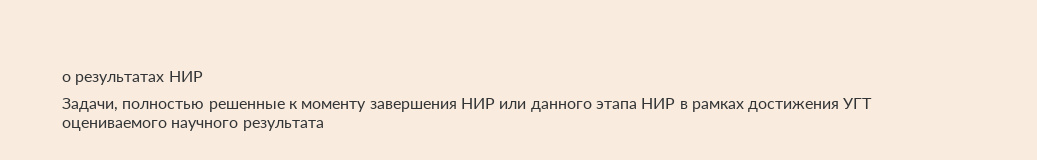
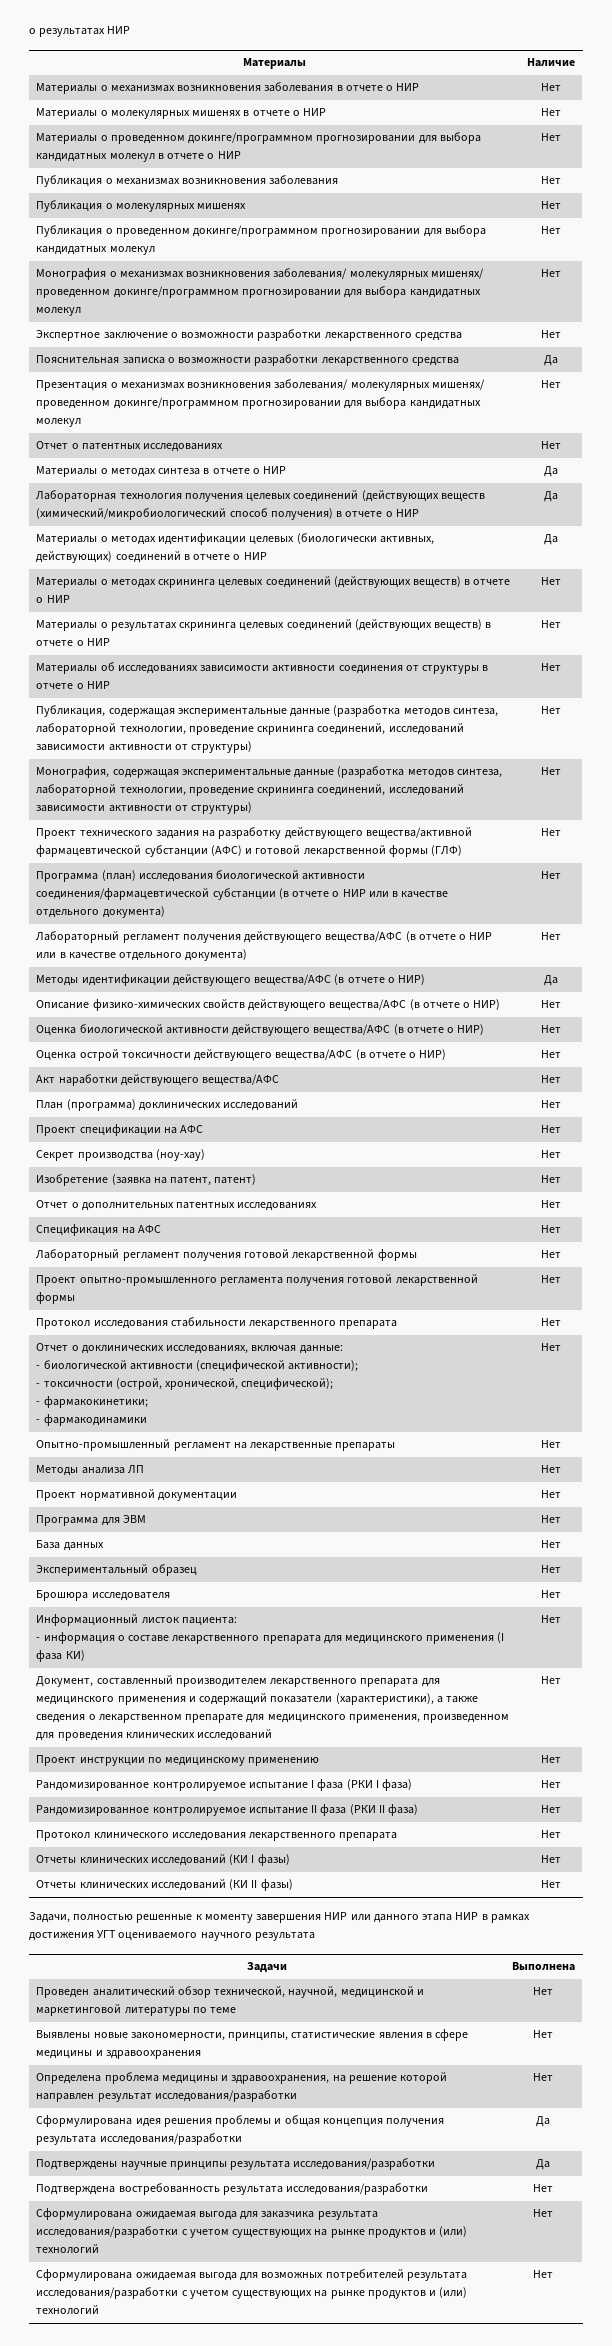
(203, 76) none -> [242,58,306,69] [526,58,575,67] [36,82,420,94] [540,83,561,91] [36,108,326,119] [540,108,561,116] [36,132,481,144] [36,151,241,162] [540,133,561,141] [36,175,339,187] [540,176,561,184] [36,200,247,212] [540,201,561,209] [36,225,486,237] [36,246,155,255] [540,226,561,234] [36,268,484,280] [36,286,481,298] [36,307,82,316] [540,269,561,277] [36,329,462,341] [540,330,561,338] [36,354,459,366] [543,355,558,366] [36,379,485,391] [36,397,481,409] [36,418,82,427] [540,380,561,388] [36,441,224,452] [540,441,561,449] [36,466,286,477] [543,466,558,477] [36,490,485,502] [36,508,419,520] [543,491,558,502] [36,533,434,545] [36,551,267,563] [543,534,558,545] [36,576,511,588] [36,595,70,603] [540,577,561,585] [36,619,492,631] [36,638,110,646] [540,620,561,628] [36,662,489,674] [36,681,110,689] [540,663,561,671] [36,705,498,717] [36,723,464,735] [36,741,253,753] [540,706,561,714] [36,766,502,778] [36,784,464,796] [36,802,253,814] [540,767,561,775] [36,827,472,839] [36,845,462,857] [540,828,561,836] [36,870,366,882] [36,888,449,900] [36,906,165,918] [540,871,561,879] [36,931,493,943] [36,949,248,961] [540,932,561,940] [36,974,425,986] [543,975,558,986] [36,999,501,1011] [540,1000,561,1008] [36,1024,485,1036] [540,1025,561,1033] [36,1049,447,1061] [540,1050,561,1058] [36,1074,280,1086] [540,1075,561,1083] [36,1099,299,1111] [540,1100,561,1108] [36,1124,204,1136] [540,1125,561,1133] [36,1149,205,1161] [540,1150,561,1158] [36,1174,257,1186] [540,1175,561,1183] [36,1200,318,1211] [540,1200,561,1208] [36,1224,161,1236] [540,1225,561,1233] [36,1249,417,1261] [540,1250,561,1258] [36,1274,478,1286] [36,1292,76,1304] [540,1275,561,1283] [36,1317,398,1329] [540,1318,561,1326] [36,1343,343,1354] [36,1360,359,1372] [36,1378,334,1390] [36,1396,148,1408] [36,1414,147,1426] [540,1343,561,1351] [36,1439,396,1451] [540,1440,561,1448] [36,1465,144,1476] [540,1465,561,1473] [36,1489,237,1501] [540,1490,561,1498] [36,1515,146,1526] [540,1515,561,1523] [36,1540,104,1551] [540,1540,561,1548] [36,1564,197,1576] [540,1565,561,1573] [36,1590,170,1601] [540,1590,561,1598] [36,1614,237,1626] [36,1632,505,1644] [36,1650,85,1662] [540,1615,561,1623] [36,1675,440,1687] [36,1693,478,1705] [36,1714,509,1723] [36,1729,273,1741] [540,1676,561,1684] [36,1755,320,1766] [540,1755,561,1763] [36,1779,412,1791] [540,1780,561,1788] [36,1804,418,1816] [540,1805,561,1813] [36,1830,398,1841] [540,1830,561,1838] [36,1854,290,1866] [540,1855,561,1863] [36,1879,293,1891] [540,1880,561,1888] // Материалы | Наличие // Материалы о механизмах возникновения заболевания в отчете о НИР | Нет // Материалы о молекулярных мишенях в отчете о НИР | Нет // Материалы о проведенном докинге/программном прогнозировании для выбора кандидатных молекул в отчете о НИР | Нет // Публикация о механизмах возникновения заболевания | Нет // Публикация о молекулярных мишенях | Нет // Публикация о проведенном докинге/программном прогнозировании для выбора кандидатных молекул | Нет // Монография о механизмах возникновения заболевания/ молекулярных мишенях/ проведенном докинге/программном прогнозировании для выбора кандидатных молекул | Нет // Экспертное заключение о возможности разработки лекарственного средства | Нет // Пояснительная записка о возможности разработки лекарственного средства | Да // Презентация о механизмах возникновения заболевания/ молекулярных мишенях/ проведенном докинге/программном прогнозировании для выбора кандидатных молекул | Нет // Отчет о патентных исследованиях | Нет // Материалы о методах синтеза в отчете о НИР | Да // Лабораторная технология получения целевых соединений (действующих веществ (химический/микробиологический способ получения) в отчете о НИР | Да // Материалы о методах идентификации целевых (биологически активных, действующих) соединений в отчете о НИР | Да // Материалы о методах скрининга целевых соединений (действующих веществ) в отчете о НИР | Нет // Материалы о результатах скрининга целевых соединений (действующих веществ) в отчете о НИР | Нет // Материалы об исследованиях зависимости активности соединения от структуры в отчете о НИР | Нет // Публикация, содержащая экспериментальные данные (разработка методов синтеза, лабораторной технологии, проведение скрининга соединений, исследований зависимости активности от структуры) | Нет // Монография, содержащая экспериментальные данные (разработка методов синтеза, лабораторной технологии, проведение скрининга соединений, исследований зависимости активности от структуры) | Нет // Проект технического задания на разработку действующего вещества/активной фармацевтической субстанции (АФС) и готовой лекарственной формы (ГЛФ) | Нет // Программа (план) исследования биологической активности соединения/фармацевтической субстанции (в отчете о НИР или в качестве отдельного документа) | Нет // Лабораторный регламент получения действующего вещества/АФС (в отчете о НИР или в качестве отдельного документа) | Нет // Методы идентификации действующего вещества/АФС (в отчете о НИР) | Да // Описание физико-химических свойств действующего вещества/АФС (в отчете о НИР) | Нет // Оценка биологической активности действующего вещества/АФС (в отчете о НИР) | Нет // Оценка острой токсичности действующего вещества/АФС (в отчете о НИР) | Нет // Акт наработки действующего вещества/АФС | Нет // План (программа) доклинических исследований | Нет // Проект спецификации на АФС | Нет // Секрет производства (ноу-хау) | Нет // Изобретение (заявка на патент, патент) | Нет // Отчет о дополнительных патентных исследованиях | Нет // Спецификация на АФС | Нет // Лабораторный регламент получения готовой лекарственной формы | Нет // Проект опытно-промышленного регламента получения готовой лекарственной формы | Нет // Протокол исследования стабильности лекарственного препарата | Нет // Отчет о доклинических исследованиях, включая данные: // - биологической активности (специфической активности); // - токсичности (острой, хронической, специфической); // - фармакокинетики; // - фармакодинамики | Нет // Опытно-промышленный регламент на лекарственные препараты | Нет // Методы анализа ЛП | Нет // Проект нормативной документации | Нет // Программа для ЭВМ | Нет // База данных | Нет // Экспериментальный образец | Нет // Брошюра исследователя | Нет // Информационный листок пациента: // - информация о составе лекарственного препарата для медицинского применения (I фаза КИ) | Нет // Документ, составленный производителем лекарственного препарата для медицинского применения и содержащий показатели (характеристики), а также сведения о лекарственном препарате для медицинского применения, произведенном для проведения клинических исследований | Нет // Проект инструкции по медицинскому применению | Нет // Рандомизированное контролируемое испытание I фаза (РКИ I фаза) | Нет // Рандомизированное контролируемое испытание II фаза (РКИ II фаза) | Нет // Протокол клинического исследования лекарственного препарата | Нет // Отчеты клинических исследований (КИ I фазы) | Нет // Отчеты клинических исследований (КИ II фазы) | Нет
(324, 125) none -> [246,1962,287,1973] [511,1962,575,1971] [36,1986,424,1998] [36,2004,237,2016] [533,1987,553,1995] [36,2029,468,2041] [36,2050,201,2059] [533,2030,553,2038] [36,2072,447,2084] [36,2090,297,2102] [533,2073,553,2081] [36,2115,444,2127] [36,2133,242,2145] [536,2116,550,2127] [36,2158,436,2170] [536,2159,550,2170] [36,2183,429,2195] [533,2184,553,2192] [36,2208,378,2220] [36,2226,468,2238] [36,2244,100,2254] [533,2209,553,2217] [36,2269,467,2281] [36,2287,468,2299] [36,2305,100,2315] [533,2270,553,2278] // Задачи | Выполнена // Проведен аналитический обзор технической, научной, медицинской и маркетинговой литературы по теме | Нет // Выявлены новые закономерности, принципы, статистические явления в сфере медицины и здравоохранения | Нет // Определена проблема медицины и здравоохранения, на решение которой направлен результат исследования/разработки | Нет // Сформулирована идея решения проблемы и общая концепция получения результата исследования/разработки | Да // Подтверждены научные принципы результата исследования/разработки | Да // Подтверждена востребованность результата исследования/разработки | Нет // Сформулирована ожидаемая выгода для заказчика результата исследования/разработки с учетом существующих на рынке продуктов и (или) технологий | Нет // Сформулирована ожидаемая выгода для возможных потребителей результата исследования/разработки с учетом существующих на рынке продуктов и (или) технологий | Нет

